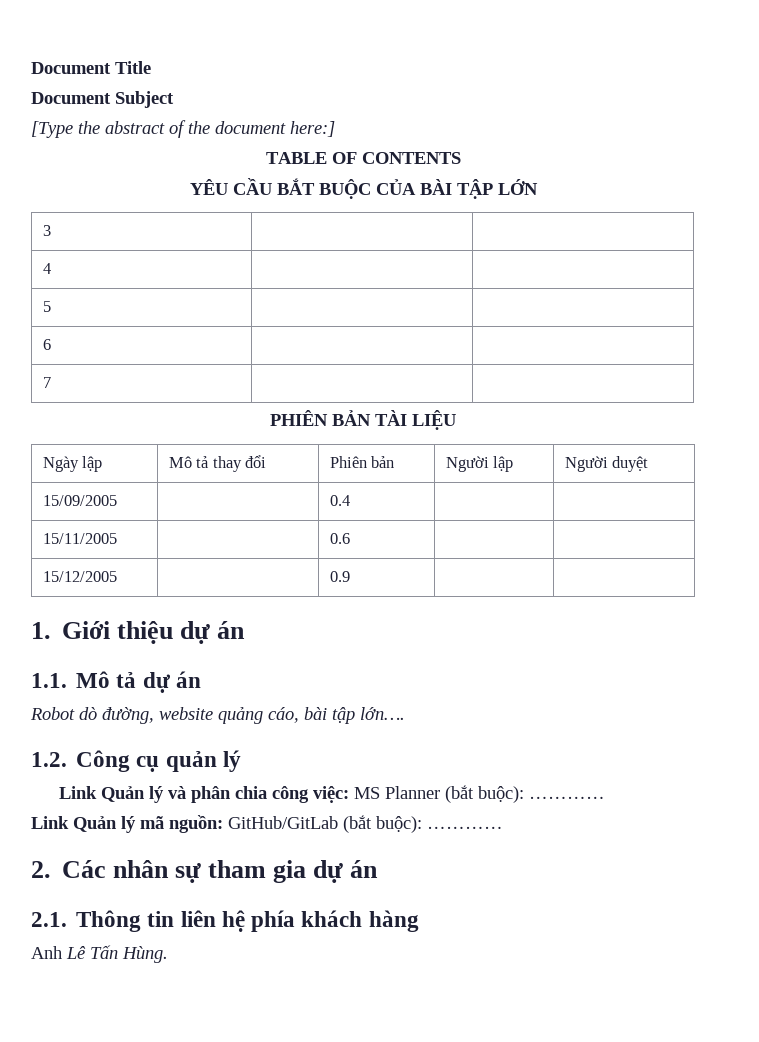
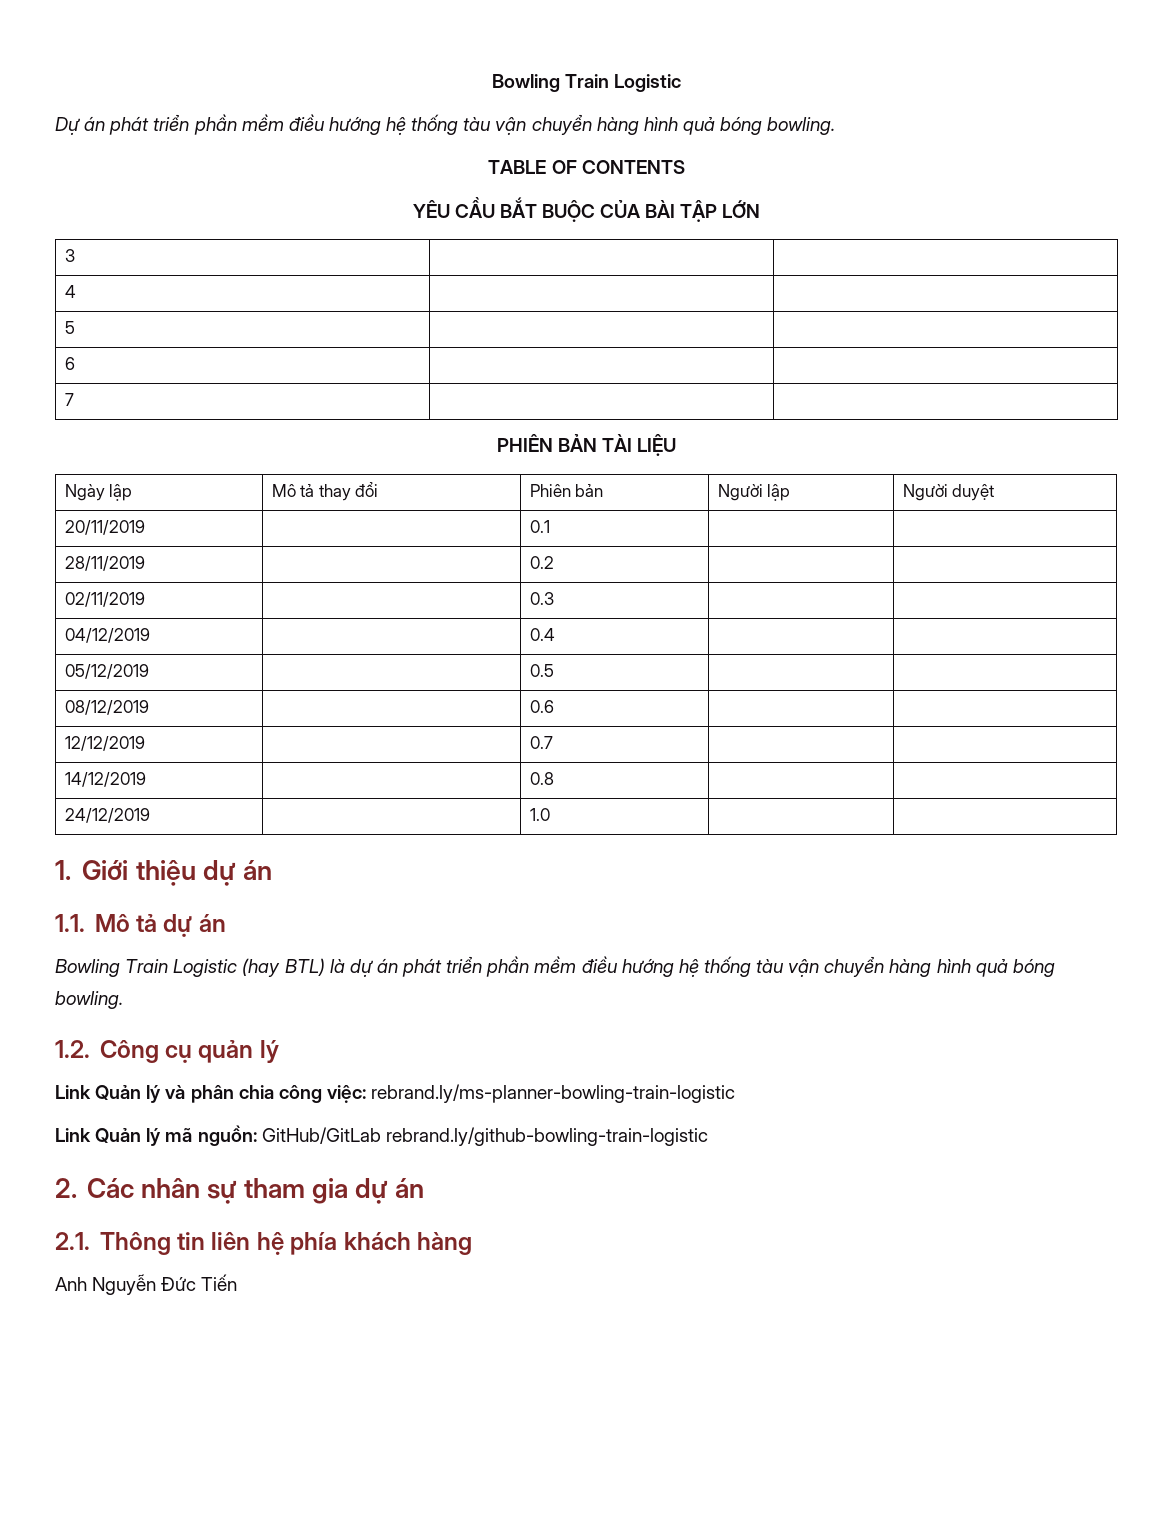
[31,61,151,74] [31,91,174,108] [31,120,335,138] Document Title // Document Subject // [Type the abstract of the document here:] -> [491,74,682,92] [55,114,836,135] Bowling Train Logistic // Dự án phát triển phần mềm điều hướng hệ thống tàu vận chuyển hàng hình quả bóng bowling.
[43,495,118,506] [330,495,351,506] [43,533,118,544] [330,533,351,544] [43,571,118,582] [330,571,351,582] 15/09/2005 | | 0.4 | | // 15/11/2005 | | 0.6 | | // 15/12/2005 | | 0.9 -> [64,520,145,535] [529,520,550,533] [64,556,145,571] [529,556,554,569] [64,592,145,607] [529,592,554,605] [64,628,150,643] [529,628,555,641] [64,664,149,679] [529,664,554,677] [64,700,149,715] [529,700,554,713] [64,736,145,751] [529,736,553,749] [64,772,146,787] [529,772,554,785] [64,808,150,823] [529,808,550,821] 20/11/2019 | | 0.1 | | // 28/11/2019 | | 0.2 | | // 02/11/2019 | | 0.3 | | // 04/12/2019 | | 0.4 | | // 05/12/2019 | | 0.5 | | // 08/12/2019 | | 0.6 | | // 12/12/2019 | | 0.7 | | // 14/12/2019 | | 0.8 | | // 24/12/2019 | | 1.0
[30,707,405,724] Robot dò đường, website quảng cáo, bài tập lớn…. -> [55,956,1055,977] [55,991,123,1009] Bowling Train Logistic (hay BTL) là dự án phát triển phần mềm điều hướng hệ thống tàu vận chuyển hàng hình quả bóng bowling.
[353,785,605,803] MS Planner (bắt buộc): ………… -> [371,1084,736,1103] rebrand.ly/ms-planner-bowling-train-logistic
[343,815,503,833] (bắt buộc): ………… -> [385,1127,708,1146] rebrand.ly/github-bowling-train-logistic
[66,945,168,963] Lê Tấn Hùng. -> [92,1274,238,1295] Nguyễn Đức Tiến

